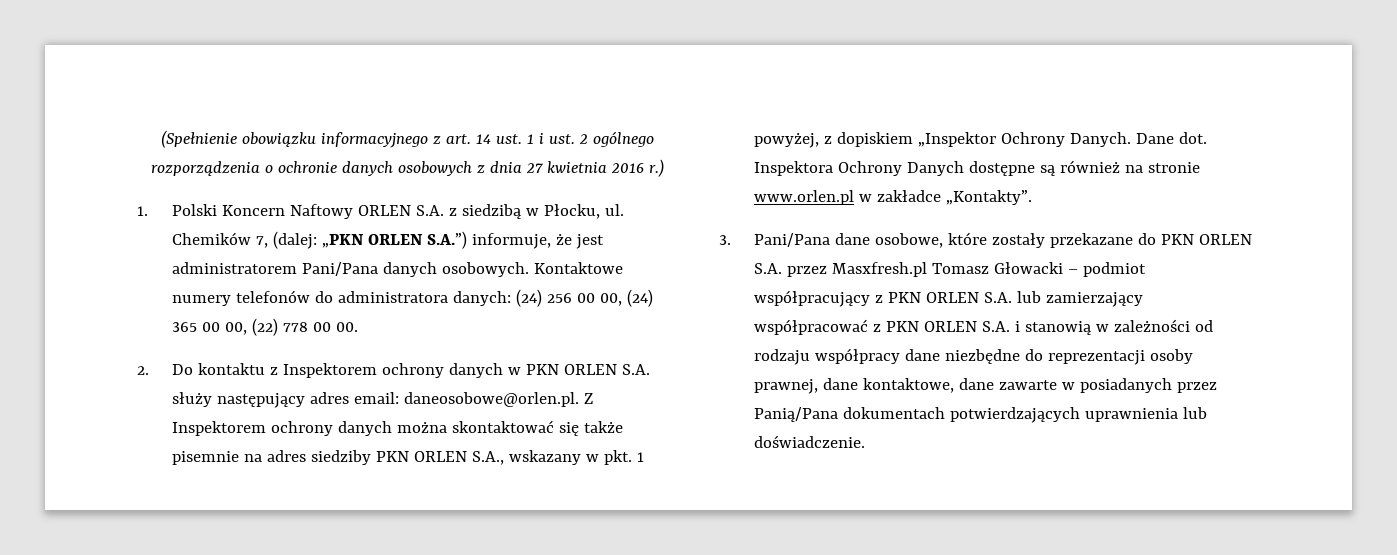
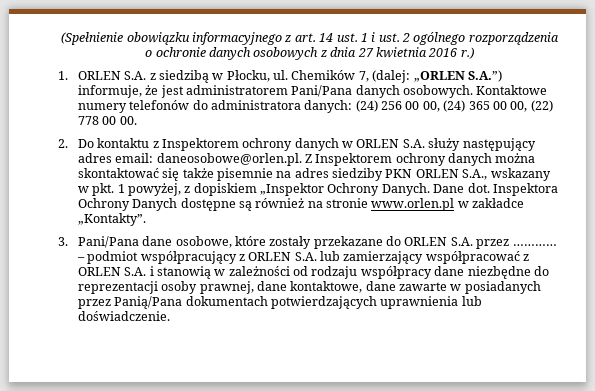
[171,204,353,219] Polski Koncern Naftowy -> (68, 75) none
[321,234,423,248] „PKN ORLEN -> [413,71,465,82] „ORLEN
[525,364,559,375] PKN -> (354, 144) none
[1160,234,1194,245] PKN -> (402, 241) none
[831,262,1063,277] Masxfresh.pl Tomasz Głowacki -> [512,244,557,246] …………
[887,292,921,303] PKN -> (245, 257) none
[885,321,919,332] PKN -> (530, 257) none

